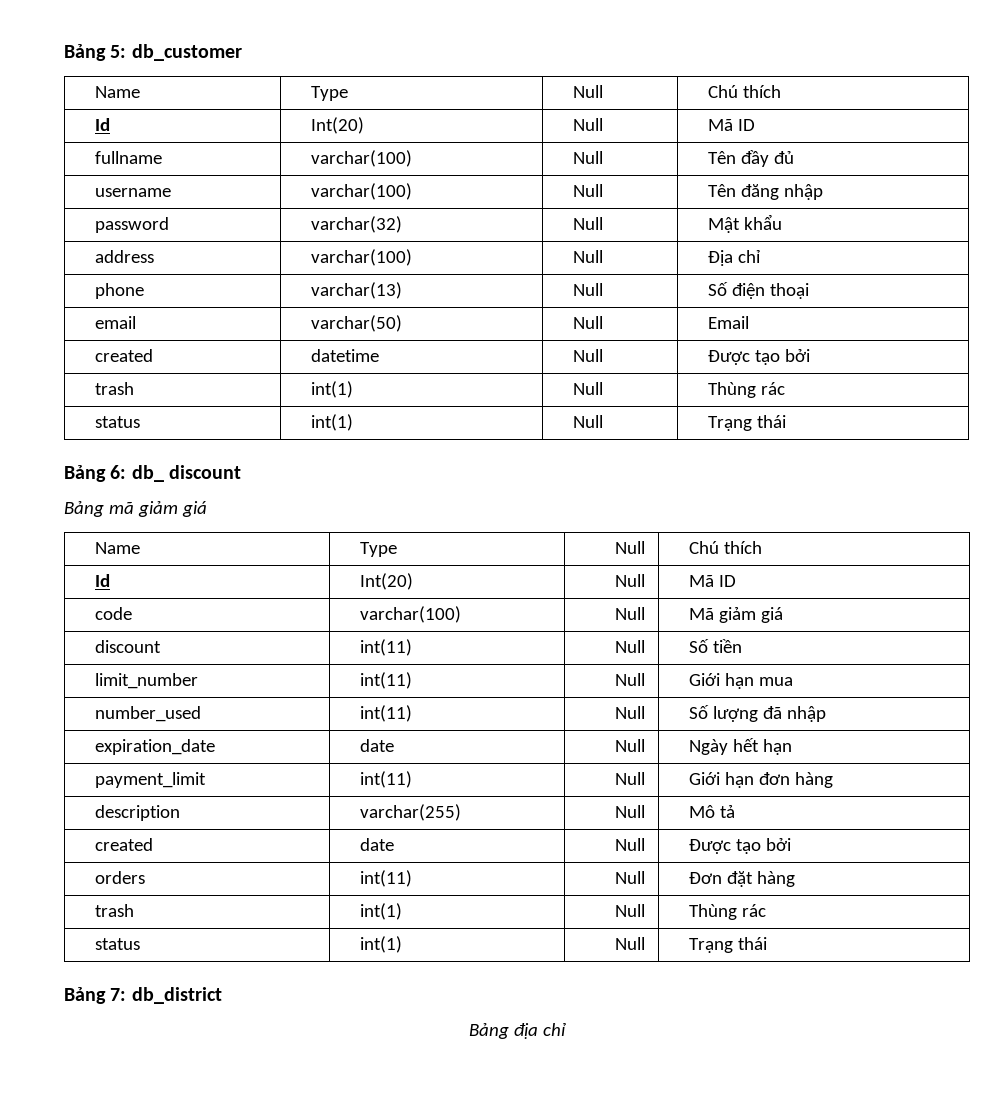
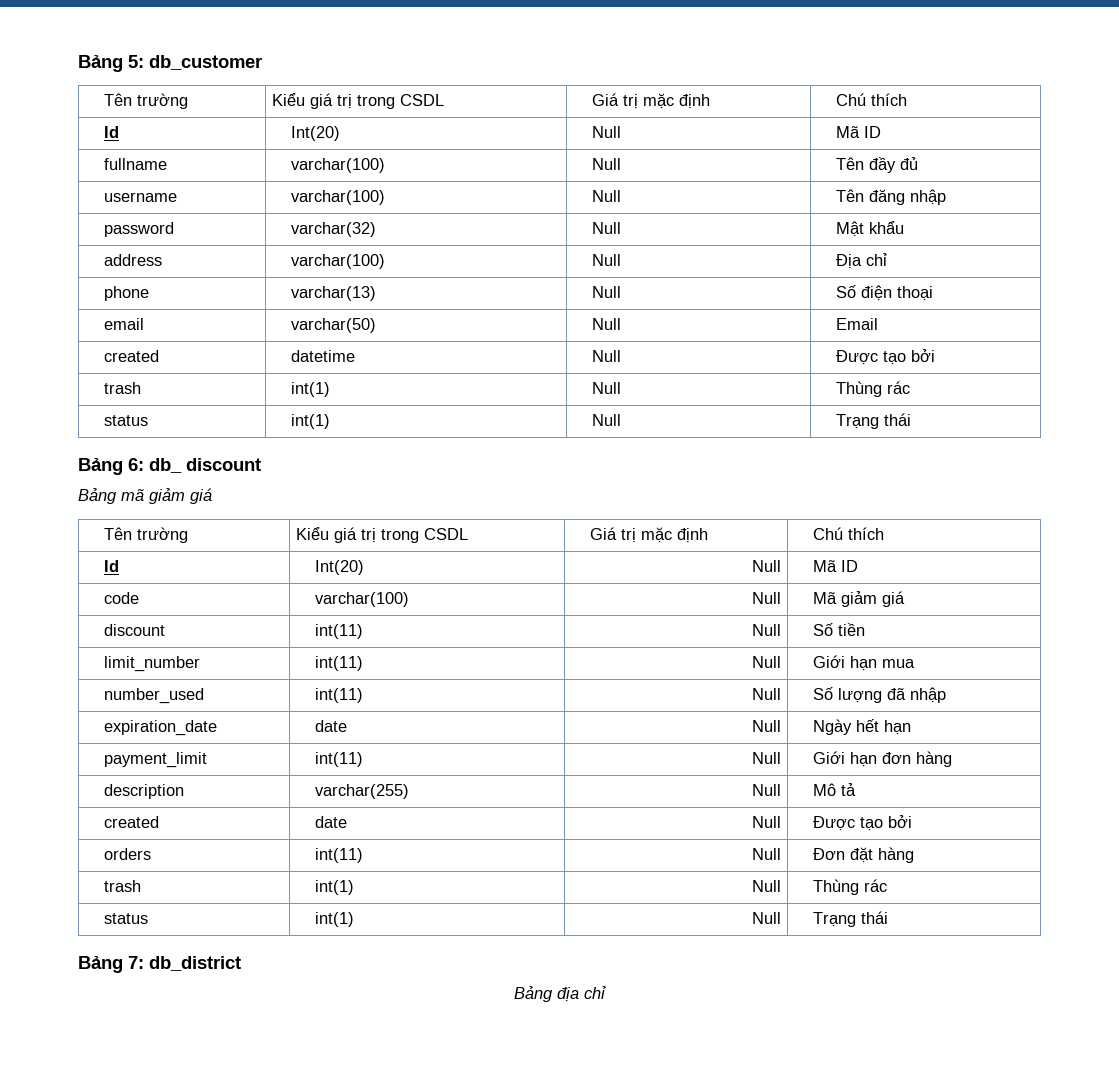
[95,86,141,98] [311,86,349,101] [573,85,604,98] Name | Type | Null -> [103,93,188,109] [272,93,445,109] [591,93,710,109] Tên trường | Kiểu giá trị trong CSDL | Giá trị mặc định
[95,542,141,554] [360,542,398,557] [615,541,646,554] Name | Type | Null -> [103,527,188,543] [296,527,469,543] [589,527,708,543] Tên trường | Kiểu giá trị trong CSDL | Giá trị mặc định

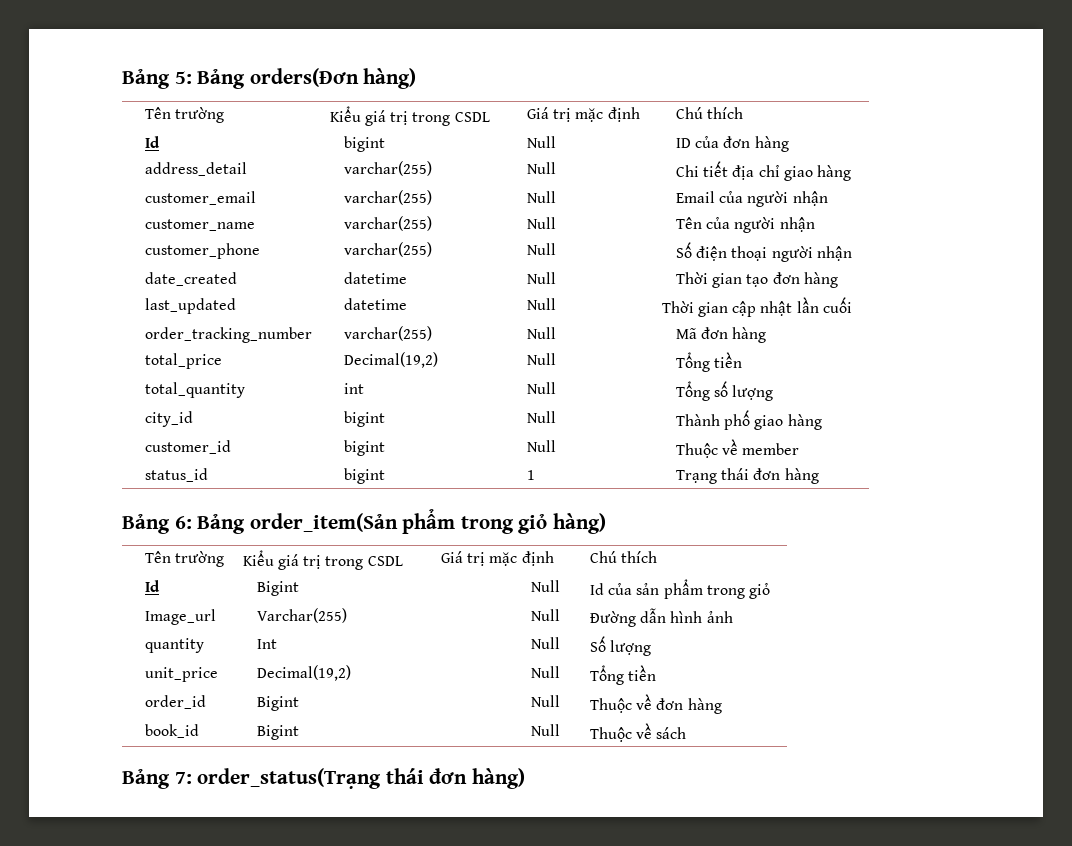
[149,55,262,70] db_customer -> [197,68,417,89] Bảng orders(Đơn hàng)
[290,126,340,141] [591,126,621,138] [835,126,881,138] [103,158,167,170] [290,158,385,173] [591,158,621,170] [835,157,918,173] [103,192,177,202] [290,190,385,205] [591,190,621,202] [835,189,946,205] [103,222,174,237] [290,222,376,237] [591,222,621,234] [835,221,904,237] [103,254,162,266] [290,254,385,269] [591,254,621,266] [835,253,887,269] [103,286,149,301] [290,286,376,301] [591,286,621,298] [835,285,933,301] [103,318,144,330] [290,318,376,333] [591,318,621,330] [835,318,878,330] [103,350,159,362] [290,350,355,362] [591,350,621,362] [835,349,935,365] [103,382,141,394] [290,382,330,397] [591,382,621,394] [835,381,910,397] [103,415,148,426] [290,414,330,429] [591,414,621,426] [835,413,911,429] Int(20) | Null | Mã ID // fullname | varchar(100) | Null | Tên đầy đủ // username | varchar(100) | Null | Tên đăng nhập // password | varchar(32) | Null | Mật khẩu // address | varchar(100) | Null | Địa chỉ // phone | varchar(13) | Null | Số điện thoại // email | varchar(50) | Null | Email // created | datetime | Null | Được tạo bởi // trash | int(1) | Null | Thùng rác // status | int(1) | Null | Trạng thái -> [343,136,385,152] [526,136,556,148] [675,136,789,152] [144,162,247,176] [343,161,432,176] [526,162,556,174] [675,161,852,181] [144,191,256,205] [343,190,432,205] [526,191,556,203] [675,191,828,207] [144,219,255,231] [343,216,432,231] [526,217,556,229] [675,217,815,233] [144,243,260,259] [343,242,432,257] [526,243,556,255] [675,242,853,262] [144,272,237,286] [343,272,407,284] [526,272,556,284] [675,272,839,288] [144,298,236,314] [343,298,407,310] [526,298,556,310] [661,297,853,317] [144,327,312,343] [343,326,432,341] [526,327,556,339] [675,327,767,343] [144,353,222,369] [343,352,438,368] [526,353,556,365] [675,352,743,372] [144,382,245,398] [343,383,364,394] [526,382,556,394] [675,381,774,401] [144,411,193,427] [343,411,385,427] [526,411,556,423] [675,410,822,430] [144,440,231,454] [343,440,385,456] [526,440,556,452] [675,439,800,458] [144,468,208,482] [343,468,385,484] [526,470,535,480] [675,468,819,484] bigint | Null | ID của đơn hàng // address_detail | varchar(255) | Null | Chi tiết địa chỉ giao hàng // customer_email | varchar(255) | Null | Email của người nhận // customer_name | varchar(255) | Null | Tên của người nhận // customer_phone | varchar(255) | Null | Số điện thoại người nhận // date_created | datetime | Null | Thời gian tạo đơn hàng // last_updated | datetime | Null | Thời gian cập nhật lần cuối // order_tracking_number | varchar(255) | Null | Mã đơn hàng // total_price | Decimal(19,2) | Null | Tổng tiền // total_quantity | int | Null | Tổng số lượng // city_id | bigint | Null | Thành phố giao hàng // customer_id | bigint | Null | Thuộc về member // status_id | bigint | 1 | Trạng thái đơn hàng
[149,458,261,473] [78,488,212,504] db_ discount // Bảng mã giảm giá -> [197,509,606,534] Bảng order_item(Sản phẩm trong giỏ hàng)
[314,560,364,575] [751,560,781,572] [812,560,858,572] [103,592,139,604] [314,592,409,607] [751,592,781,604] [812,591,905,607] [103,624,165,636] [314,624,363,639] [751,624,781,636] [812,623,865,636] [103,656,200,672] [314,656,363,671] [751,656,781,668] [812,655,915,671] [103,688,204,704] [314,688,363,703] [751,688,781,700] [812,687,946,703] [103,720,217,736] [314,720,347,732] [751,720,781,732] [812,719,911,735] [103,752,207,768] [314,752,363,767] [751,752,781,764] [812,751,952,767] [103,784,184,799] [314,784,409,799] [751,784,781,796] [812,783,856,796] [103,816,159,828] [314,816,347,828] [751,816,781,828] [812,815,912,831] [103,848,151,860] [314,848,363,863] [751,848,781,860] [812,847,914,863] [103,880,141,892] [314,880,354,895] [751,880,781,892] [812,879,887,895] [103,913,148,924] [314,912,354,927] [751,912,781,924] [812,911,888,927] [78,956,241,973] [514,986,606,1002] Int(20) | Null | Mã ID // code | varchar(100) | Null | Mã giảm giá // discount | int(11) | Null | Số tiền // limit_number | int(11) | Null | Giới hạn mua // number_used | int(11) | Null | Số lượng đã nhập // expiration_date | date | Null | Ngày hết hạn // payment_limit | int(11) | Null | Giới hạn đơn hàng // description | varchar(255) | Null | Mô tả // created | date | Null | Được tạo bởi // orders | int(11) | Null | Đơn đặt hàng // trash | int(1) | Null | Thùng rác // status | int(1) | Null | Trạng thái // Bảng 7: db_district // Bảng địa chỉ -> [256,581,299,596] [530,580,560,592] [589,579,771,599] [144,609,216,625] [256,608,347,623] [530,609,560,621] [589,608,733,627] [144,638,204,653] [256,639,277,649] [530,637,560,649] [589,636,652,656] [144,667,218,682] [256,665,351,681] [530,666,560,678] [589,665,657,685] [144,695,206,709] [256,696,299,711] [530,695,560,707] [589,694,722,714] [144,724,199,738] [256,725,299,740] [530,724,560,736] [589,723,687,742] [122,768,525,789] Bigint | Null | Id của sản phẩm trong giỏ // Image_url | Varchar(255) | Null | Đường dẫn hình ảnh // quantity | Int | Null | Số lượng // unit_price | Decimal(19,2) | Null | Tổng tiền // order_id | Bigint | Null | Thuộc về đơn hàng // book_id | Bigint | Null | Thuộc về sách // Bảng 7: order_status(Trạng thái đơn hàng)

